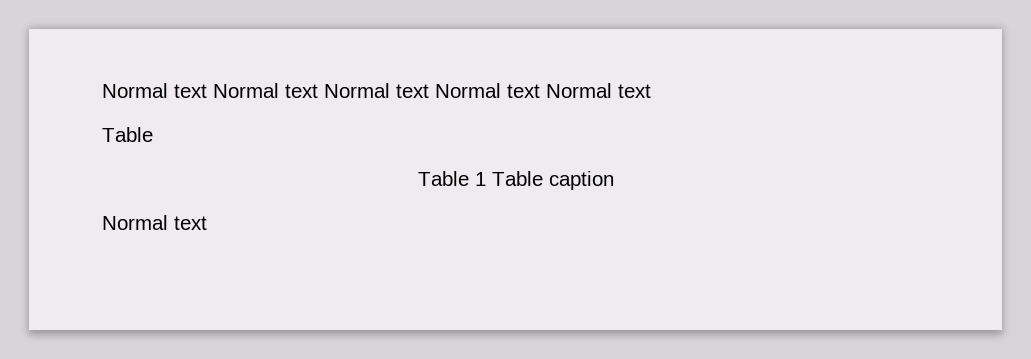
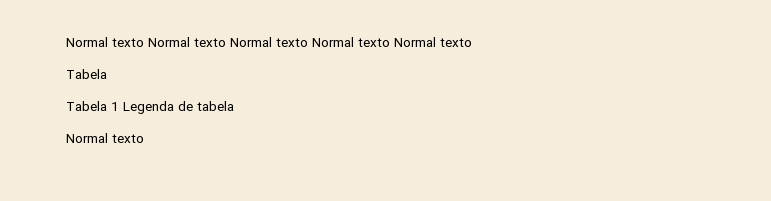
[102,83,651,98] [102,127,153,142] [417,171,614,190] [102,215,207,230] Normal text Normal text Normal text Normal text Normal text // Table // Table 1 Table caption // Normal text -> [66,37,472,47] [66,69,107,79] [66,101,234,114] [66,133,144,143] Normal texto Normal texto Normal texto Normal texto Normal texto // Tabela // Tabela 1 Legenda de tabela // Normal texto

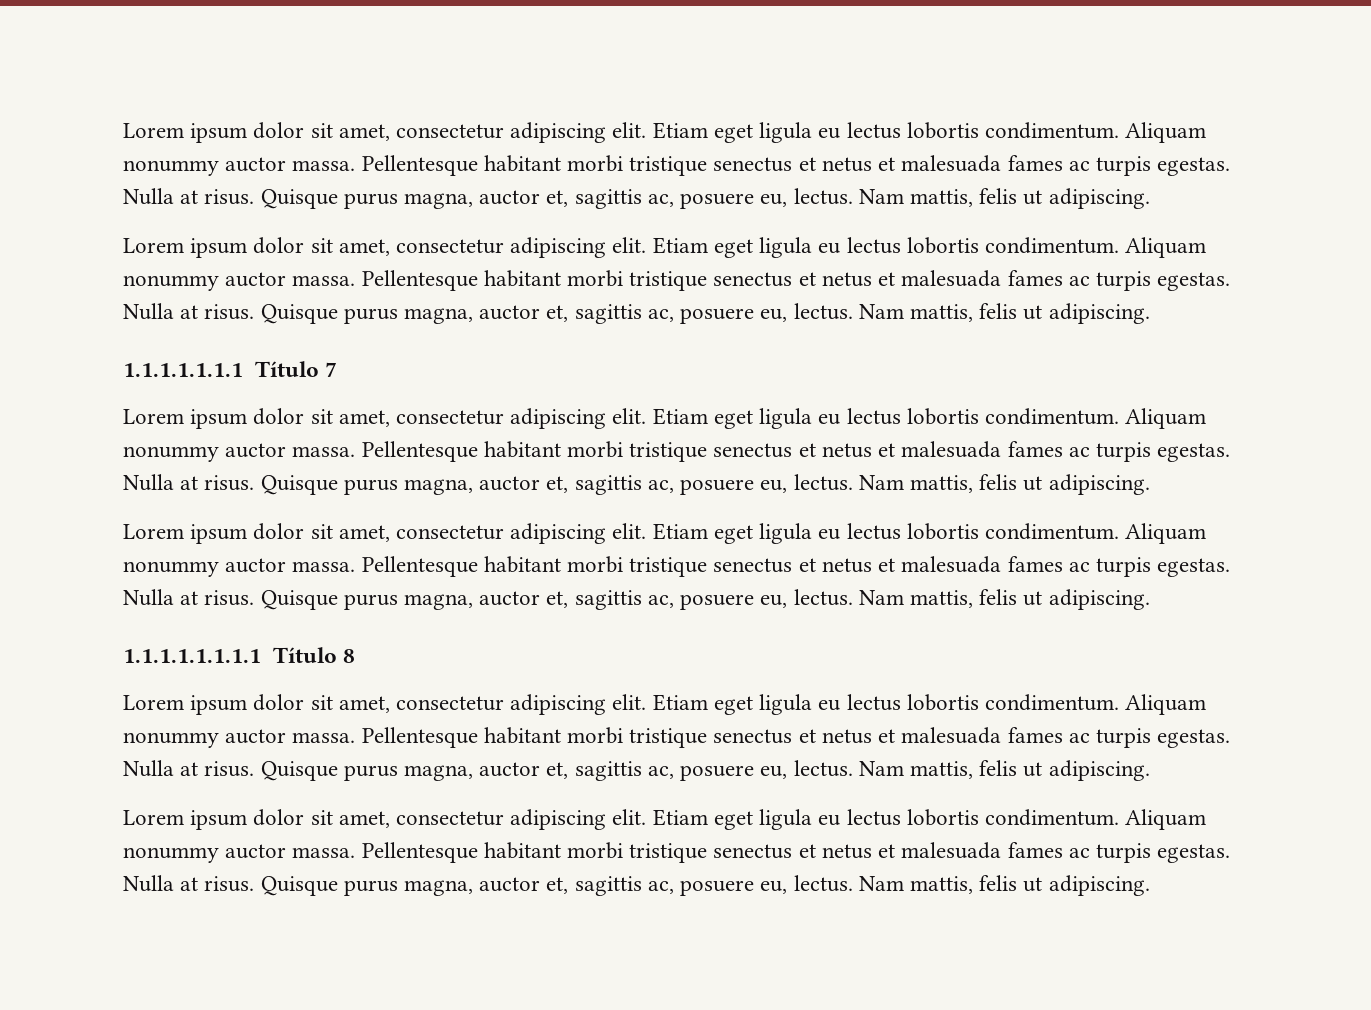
[66,37,472,47] [66,69,107,79] [66,101,234,114] [66,133,144,143] Normal texto Normal texto Normal texto Normal texto Normal texto // Tabela // Tabela 1 Legenda de tabela // Normal texto -> [123,122,1207,143] [123,155,1231,176] [123,188,1150,209] [123,237,1207,258] [123,270,1231,291] [123,303,1150,324] [123,361,337,377] [123,408,1207,429] [123,441,1231,462] [123,474,1150,495] [123,523,1207,544] [123,556,1231,577] [123,589,1150,610] [123,647,355,663] [123,694,1207,715] [123,727,1231,748] [123,760,1150,781] [123,809,1207,830] [123,842,1231,863] [123,875,1150,896] Lorem ipsum dolor sit amet, consectetur adipiscing elit. Etiam eget ligula eu lectus lobortis condimentum. Aliquam nonummy auctor massa. Pellentesque habitant morbi tristique senectus et netus et malesuada fames ac turpis egestas. Nulla at risus. Quisque purus magna, auctor et, sagittis ac, posuere eu, lectus. Nam mattis, felis ut adipiscing. // Lorem ipsum dolor sit amet, consectetur adipiscing elit. Etiam eget ligula eu lectus lobortis condimentum. Aliquam nonummy auctor massa. Pellentesque habitant morbi tristique senectus et netus et malesuada fames ac turpis egestas. Nulla at risus. Quisque purus magna, auctor et, sagittis ac, posuere eu, lectus. Nam mattis, felis ut adipiscing. // 1.1.1.1.1.1.1 Título 7 // Lorem ipsum dolor sit amet, consectetur adipiscing elit. Etiam eget ligula eu lectus lobortis condimentum. Aliquam nonummy auctor massa. Pellentesque habitant morbi tristique senectus et netus et malesuada fames ac turpis egestas. Nulla at risus. Quisque purus magna, auctor et, sagittis ac, posuere eu, lectus. Nam mattis, felis ut adipiscing. // Lorem ipsum dolor sit amet, consectetur adipiscing elit. Etiam eget ligula eu lectus lobortis condimentum. Aliquam nonummy auctor massa. Pellentesque habitant morbi tristique senectus et netus et malesuada fames ac turpis egestas. Nulla at risus. Quisque purus magna, auctor et, sagittis ac, posuere eu, lectus. Nam mattis, felis ut adipiscing. // 1.1.1.1.1.1.1.1 Título 8 // Lorem ipsum dolor sit amet, consectetur adipiscing elit. Etiam eget ligula eu lectus lobortis condimentum. Aliquam nonummy auctor massa. Pellentesque habitant morbi tristique senectus et netus et malesuada fames ac turpis egestas. Nulla at risus. Quisque purus magna, auctor et, sagittis ac, posuere eu, lectus. Nam mattis, felis ut adipiscing. // Lorem ipsum dolor sit amet, consectetur adipiscing elit. Etiam eget ligula eu lectus lobortis condimentum. Aliquam nonummy auctor massa. Pellentesque habitant morbi tristique senectus et netus et malesuada fames ac turpis egestas. Nulla at risus. Quisque purus magna, auctor et, sagittis ac, posuere eu, lectus. Nam mattis, felis ut adipiscing.

